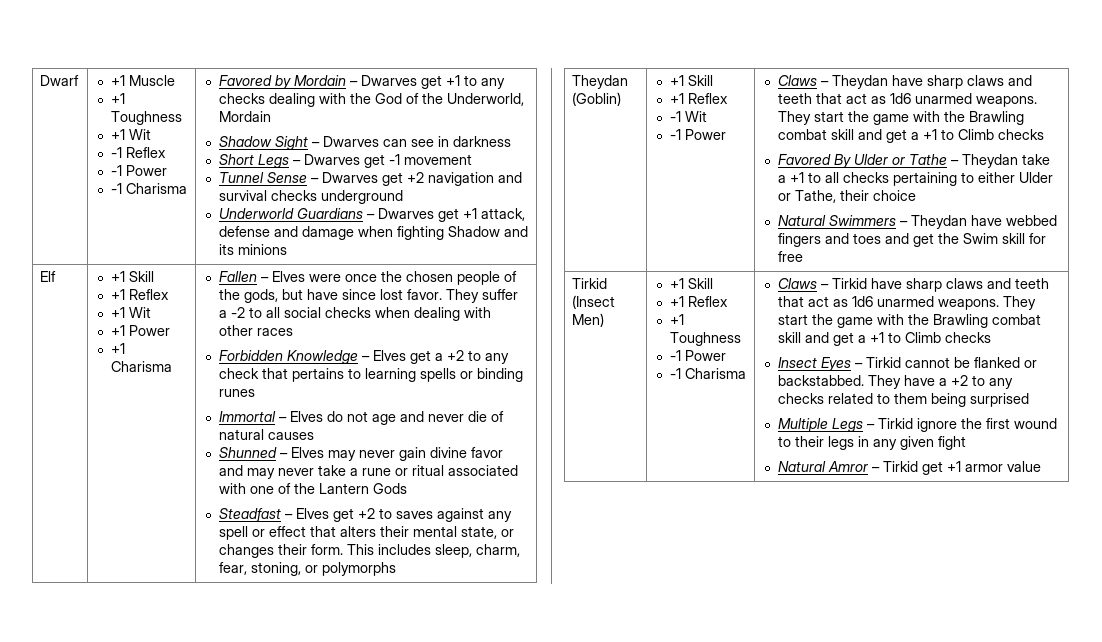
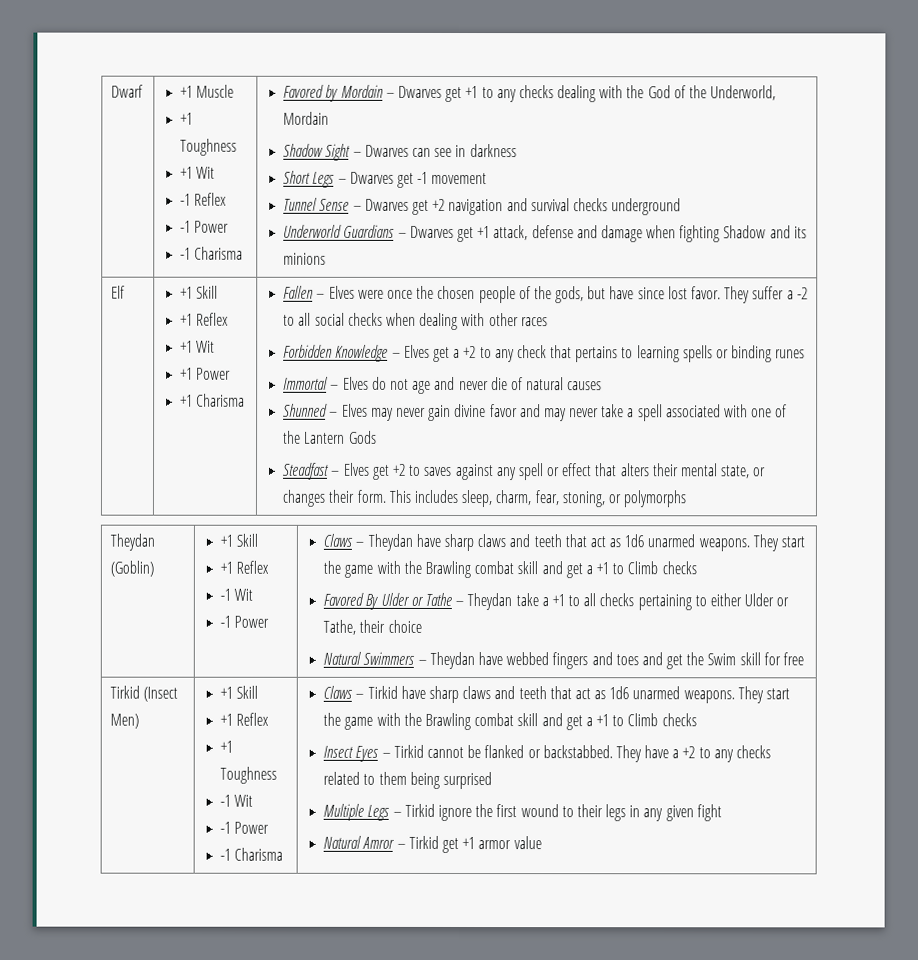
[362,465,445,476] rune or ritual -> [637,404,663,422] spell
(742, 339) none -> [220,794,254,807] // -1 Wit

